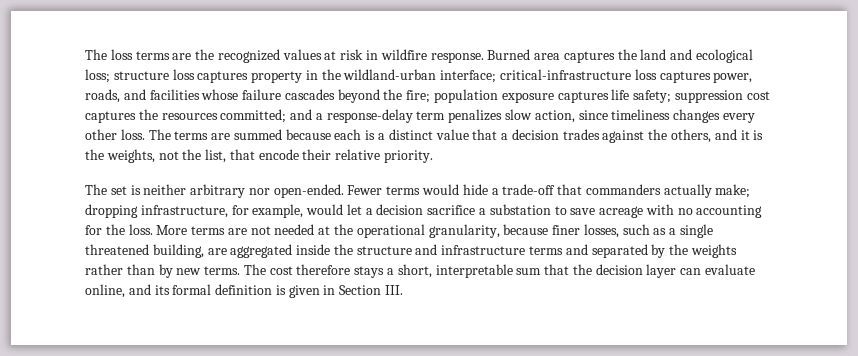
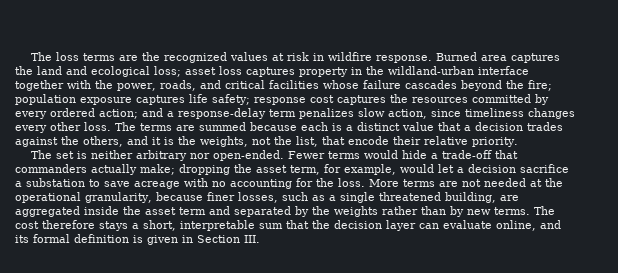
[113,71,169,80] structure -> [185,67,216,75] asset
[440,69,711,83] interface; critical-infrastructure loss captures -> [478,66,529,75] [15,80,113,91] interface together with the
(146, 94) none -> [224,80,265,89] critical
[674,90,743,103] suppression -> [254,97,306,105] response
[220,109,287,123] committed; -> [472,94,549,105] [15,108,138,119] committed by every ordered action;
[140,205,228,218] infrastructure, -> [234,164,320,175] the asset term,
[356,244,564,255] structure and infrastructure terms -> [145,207,206,215] asset term

